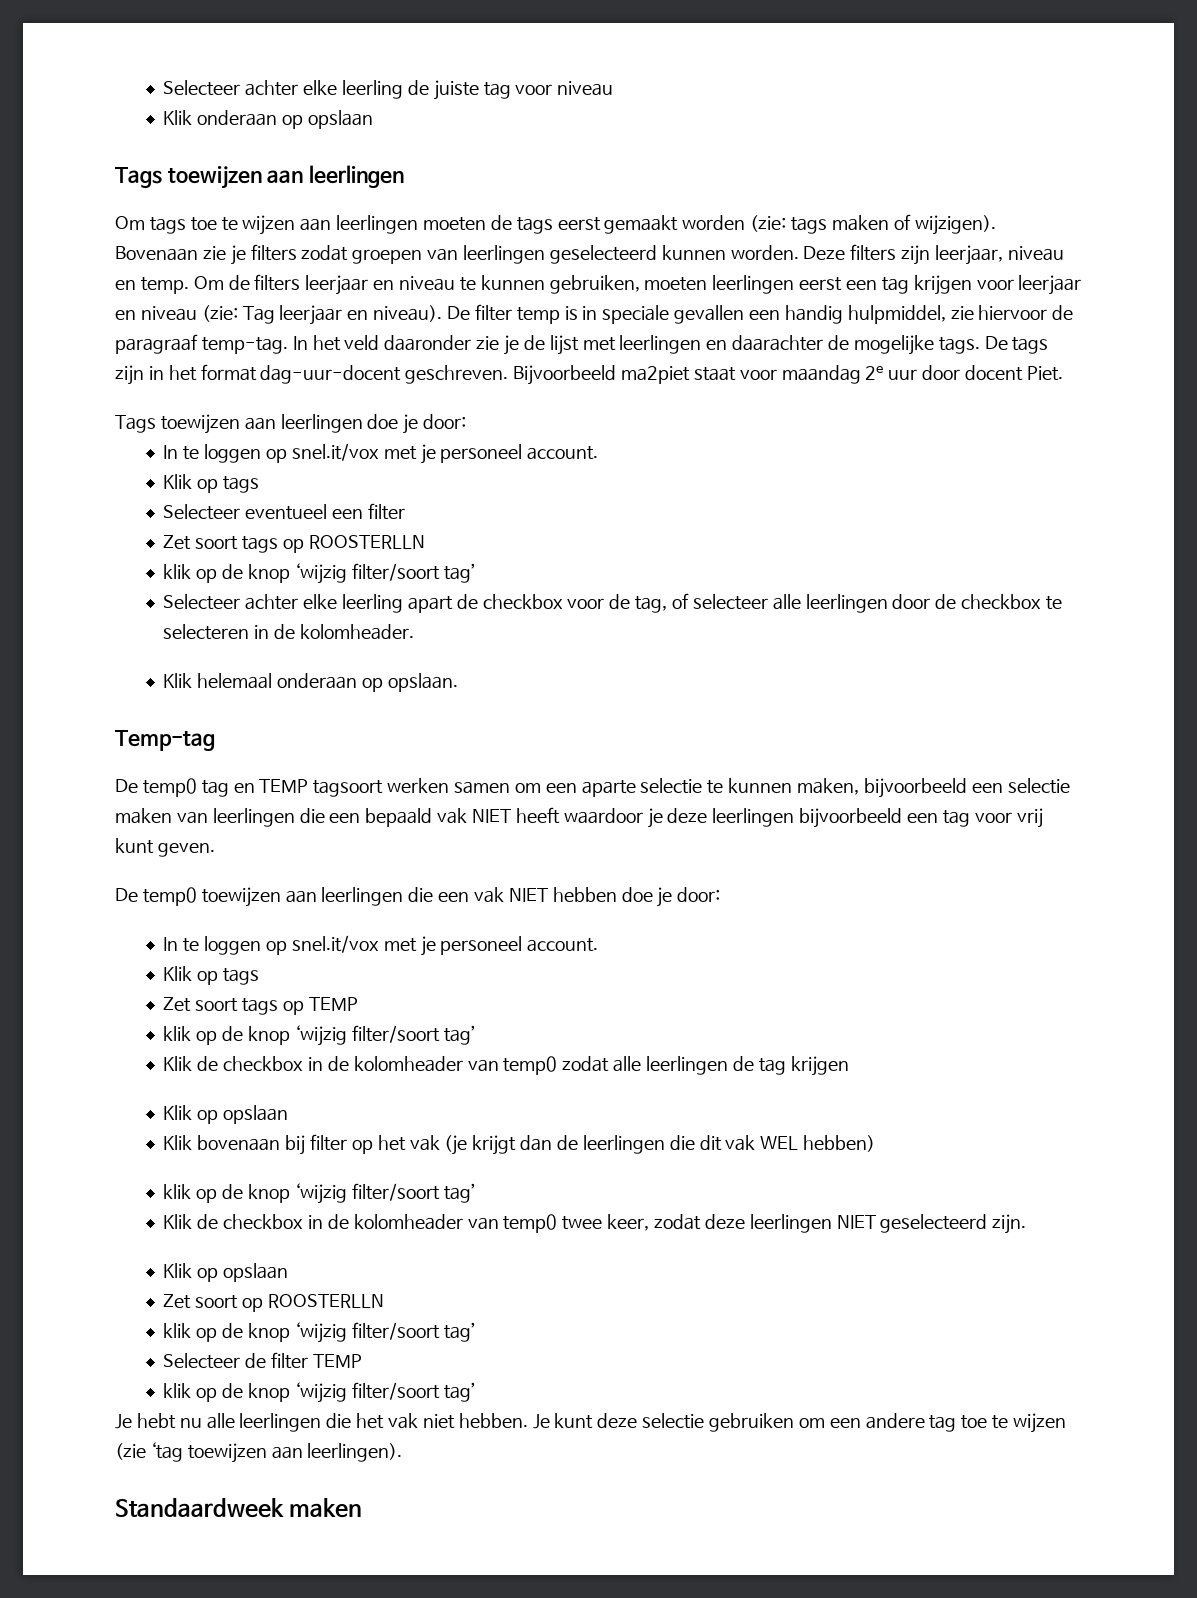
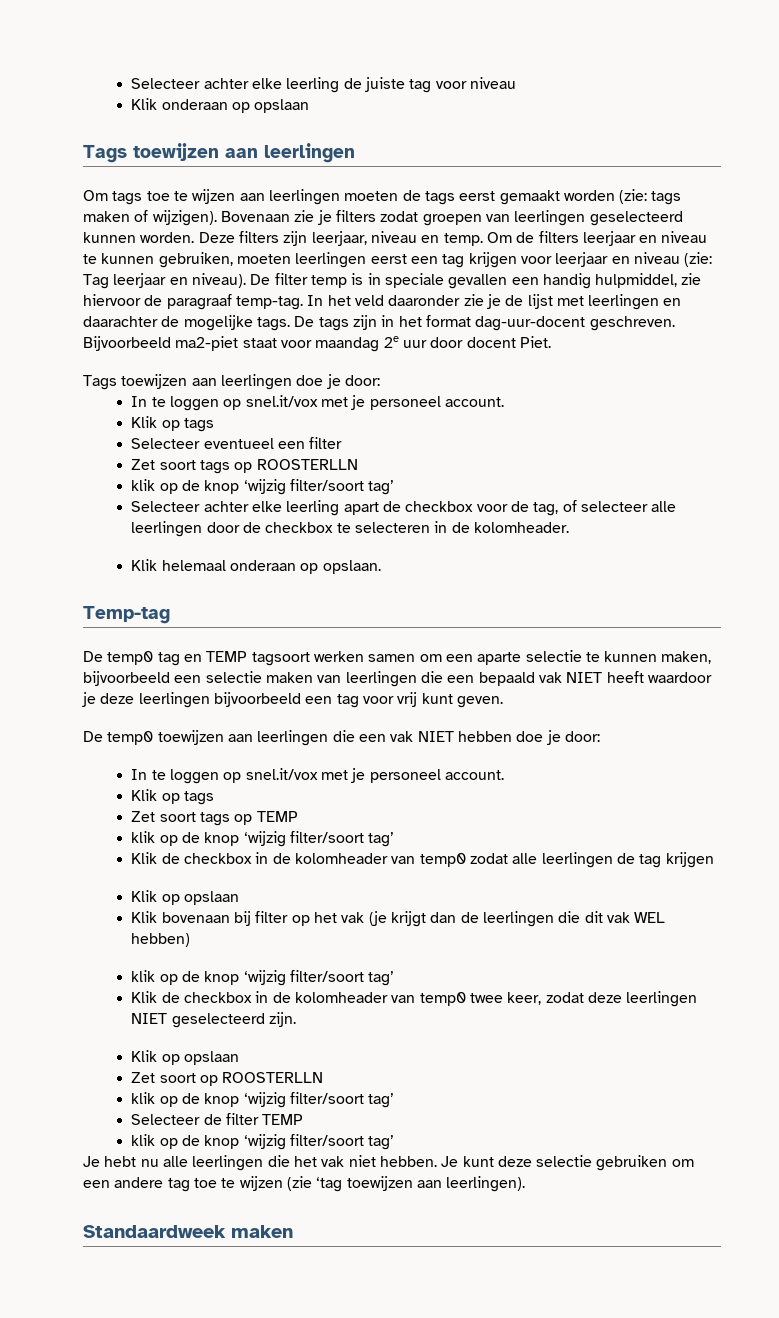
[621,366,691,384] ma2piet -> [175,336,239,351] ma2-piet

